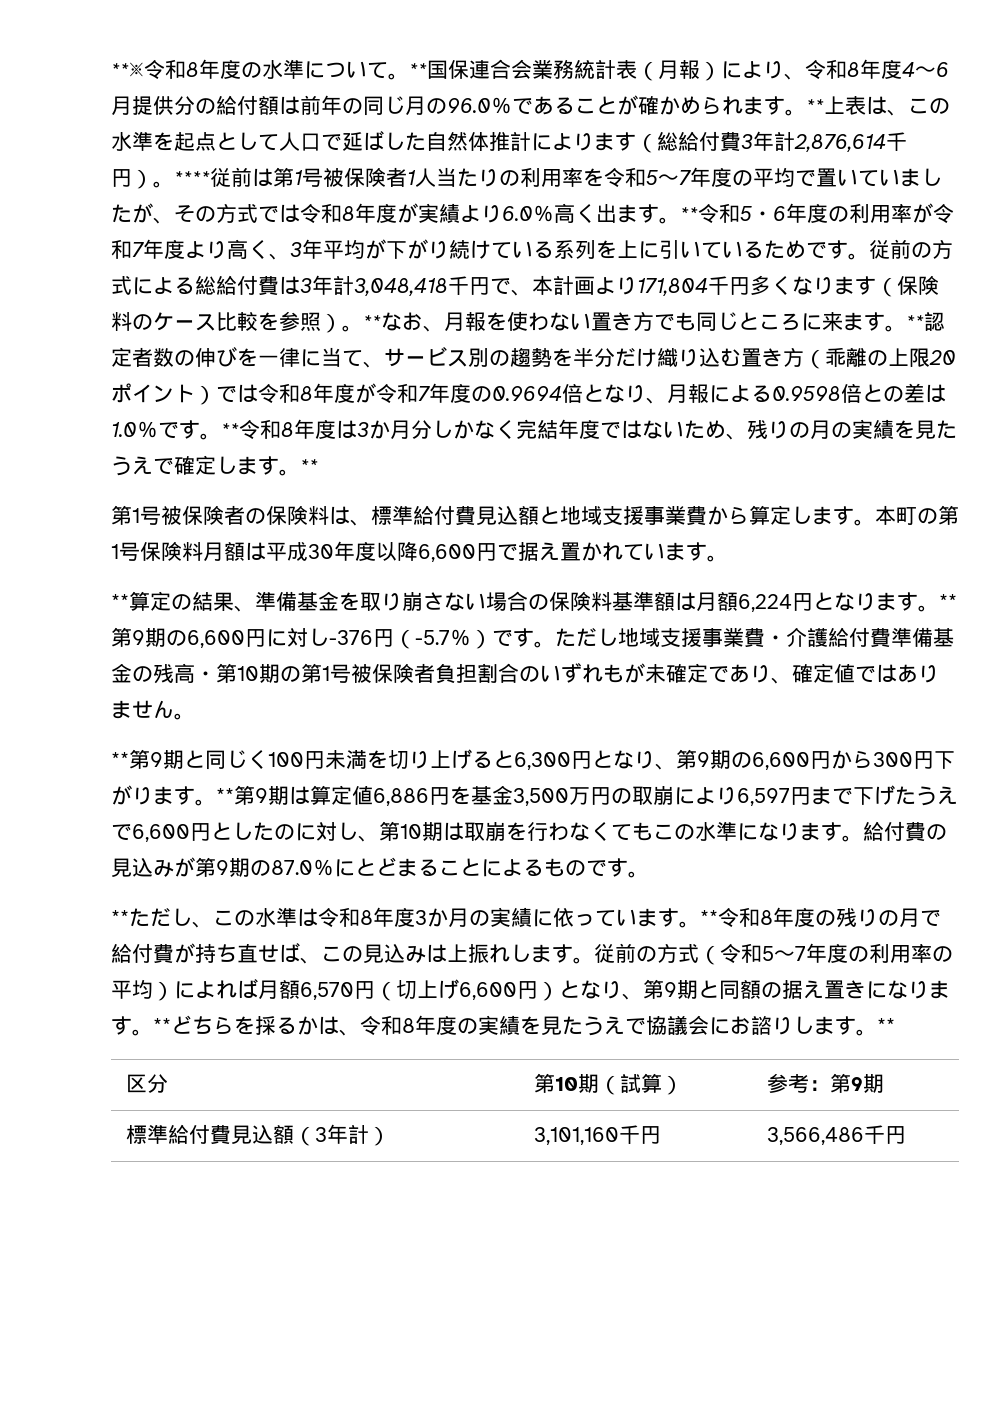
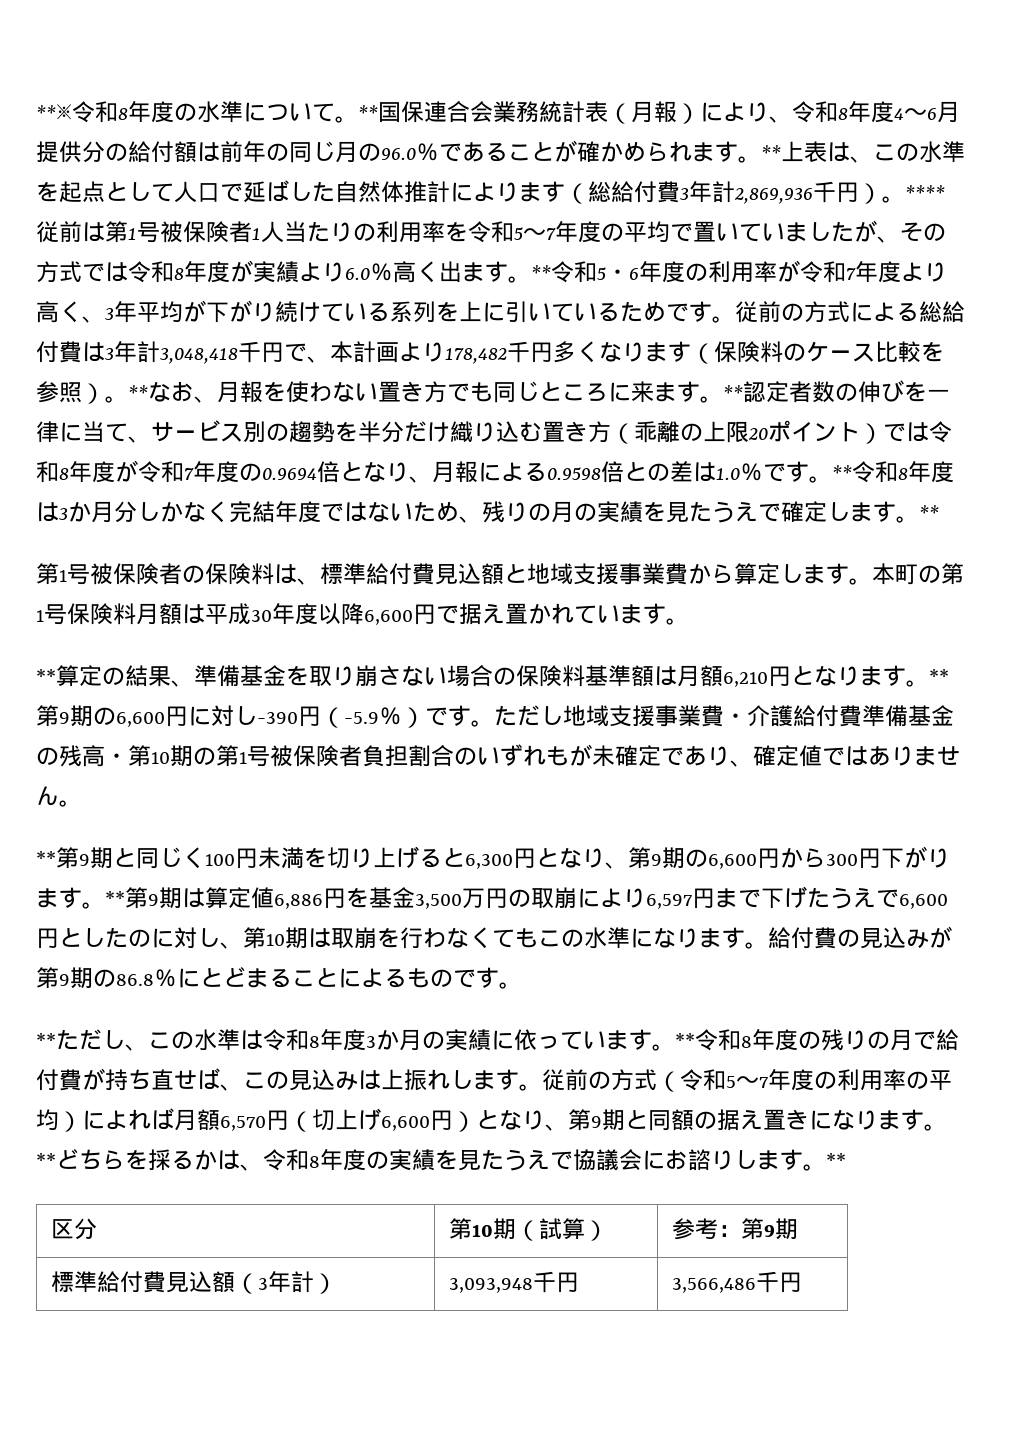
[794,134,886,152] 2,876,614 -> [734,188,813,204] 2,869,936
[637,278,708,296] 171,804 -> [445,347,507,364] 178,482
[738,594,792,612] 6,224 -> [723,672,768,687] 6,210
[329,629,450,649] -376円（-5.7 -> [257,706,379,728] -390円（-5.9
[271,860,313,875] 87.0 -> [116,974,154,986] 86.8
[534,1127,620,1145] 3,101,160 -> [449,1278,534,1293] 3,093,948

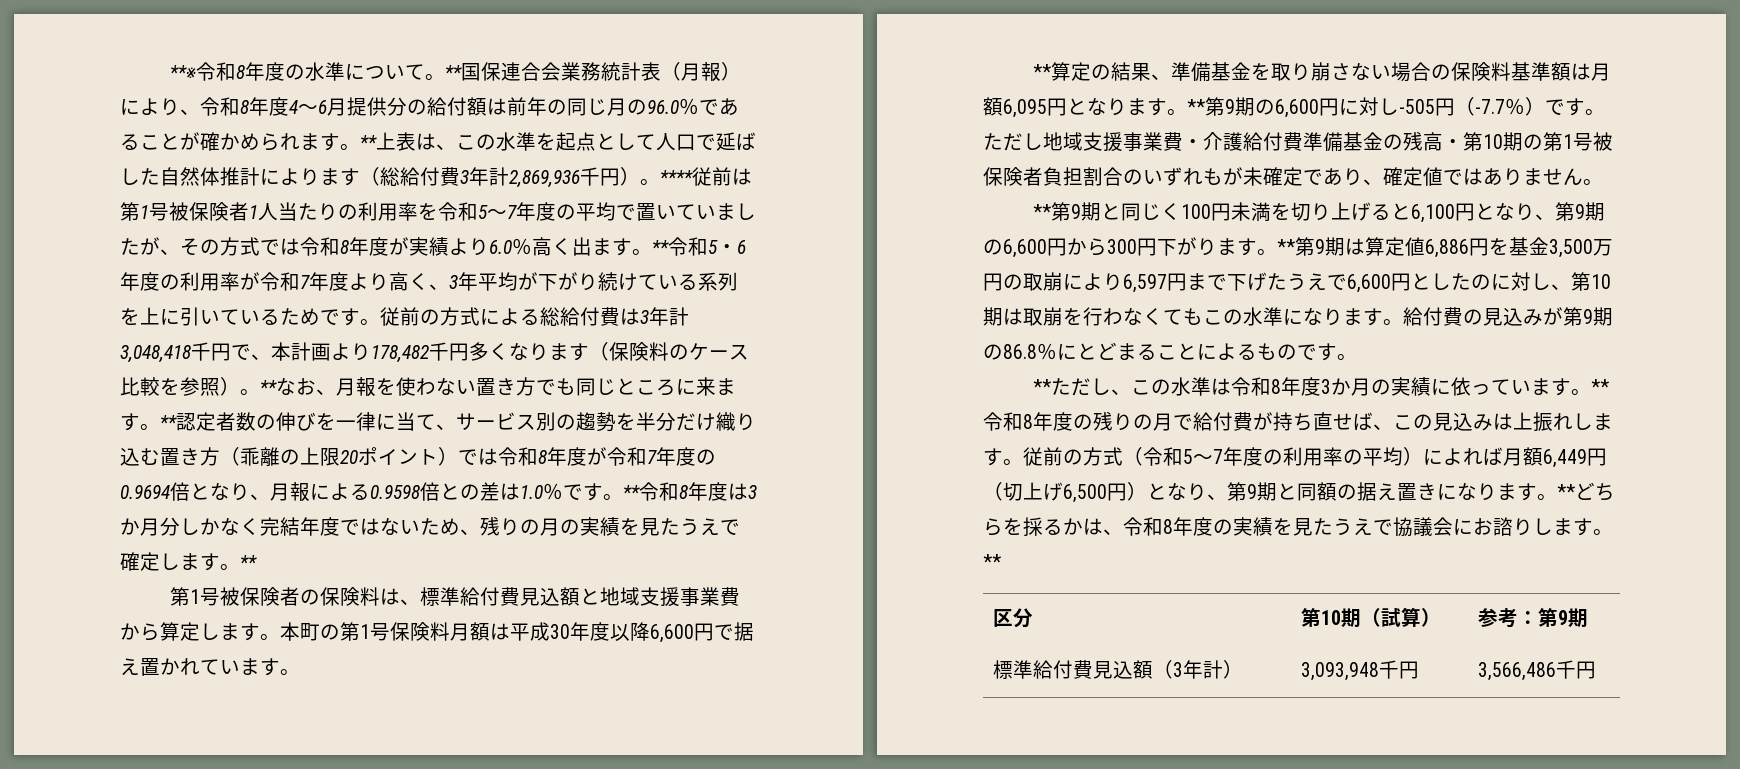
[723,672,768,687] 6,210 -> [1003,99,1047,118] 6,095
[257,706,379,728] -390円（-5.9 -> [1399,97,1505,116] -505円（-7.7
[465,854,513,869] 6,300 -> [1410,204,1455,223] 6,100
[220,1116,266,1131] 6,570 -> [1543,449,1587,468] 6,449
[381,1116,430,1131] 6,600 -> [1063,484,1107,503] 6,500

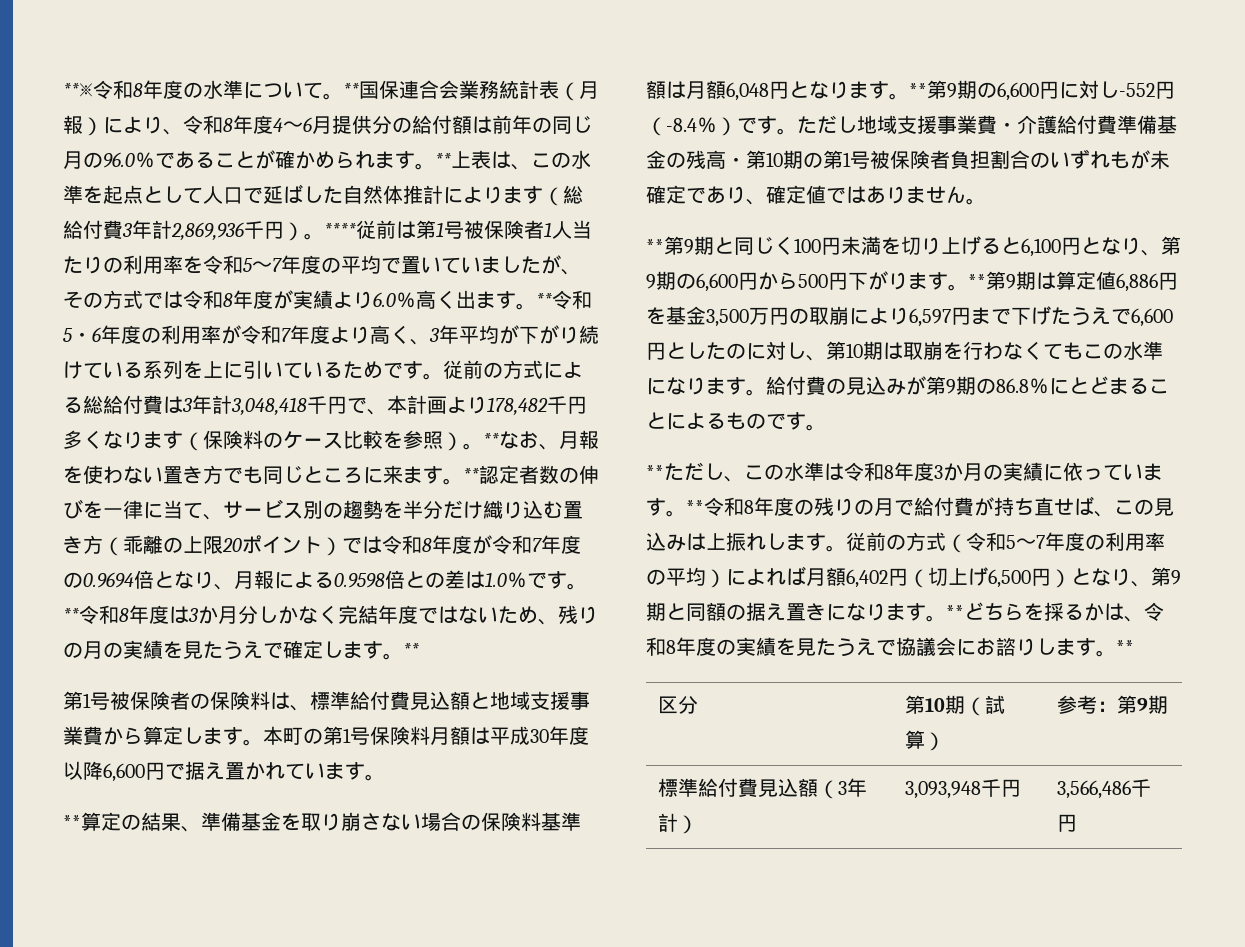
[1003,99,1047,118] 6,095 -> [726,82,769,101] 6,048
[1399,97,1505,116] -505円（-7.7 -> [1119,81,1175,99] [646,117,697,136] -552円（-8.4
[1107,239,1137,254] 300 -> [798,274,828,288] 500
[1543,449,1587,468] 6,449 -> [846,569,888,588] 6,402

